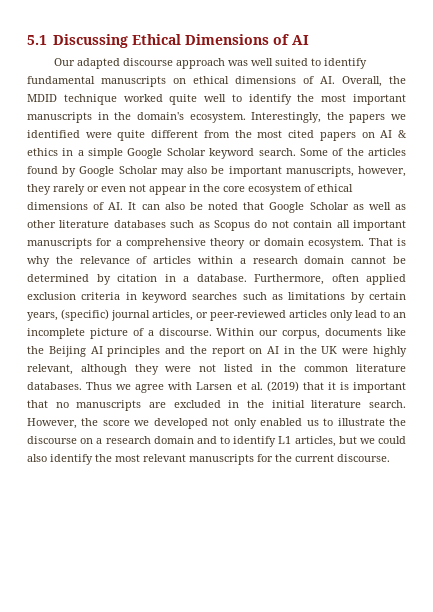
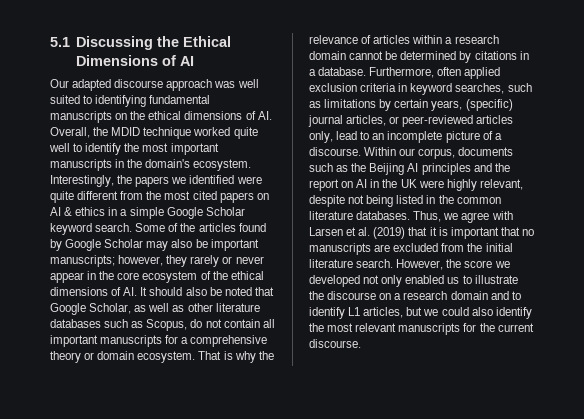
(128, 41) none -> [156,36,179,47] the
[323,58,367,69] identify -> [95,95,147,107] identifying
(186, 81) none -> [130,111,146,120] the
[285,166,354,177] manuscripts, -> [50,255,115,267] manuscripts;
[101,184,146,192] even not -> [235,256,264,264] never
(315, 188) none -> [212,271,228,280] the
[141,204,160,210] can -> [149,287,183,296] should
[309,202,349,210] Scholar -> [89,303,132,314] Scholar,
[214,220,251,231] Scopus -> [146,319,188,331] Scopus,
[117,274,157,282] citation -> [474,51,517,60] citations
[192,292,238,300] searches -> [455,83,505,94] searches,
[330,310,353,321] only -> [309,131,333,143] only,
[387,328,406,336] like -> [309,163,349,172] such as
[80,364,217,375] although they were not -> [309,195,394,207] despite not being
[86,382,113,390] Thus -> [413,211,442,222] Thus,
[228,400,240,408] in -> [441,243,465,252] from

